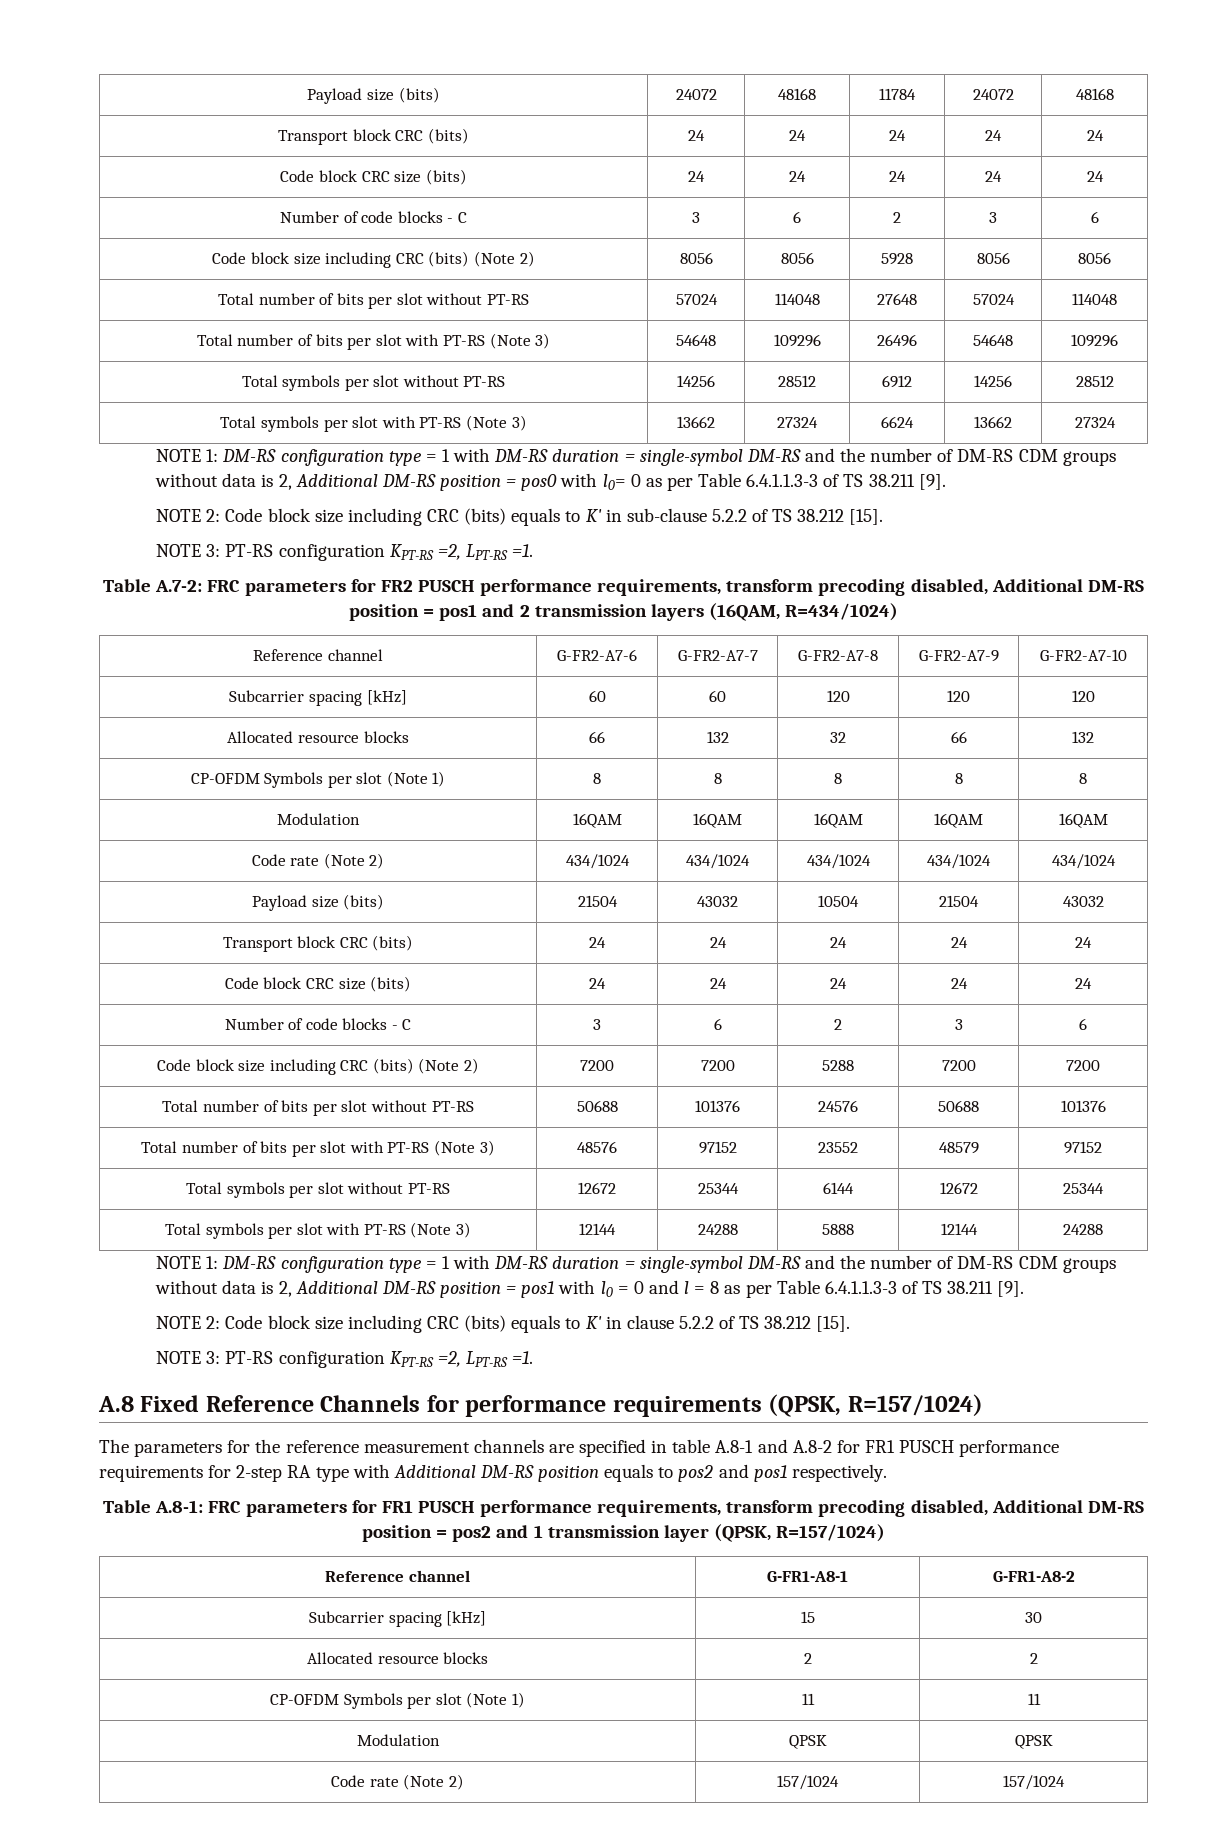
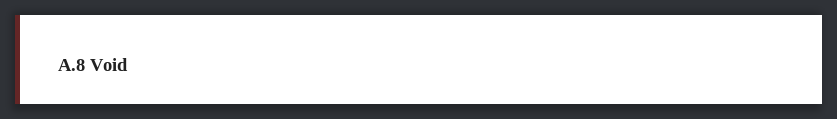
[307,87,440,104] [675,89,717,100] [778,88,816,100] [879,88,916,100] [972,89,1014,100] [1075,88,1114,100] [278,128,469,145] [688,130,705,141] [789,130,806,141] [889,130,906,141] [985,130,1002,141] [1086,130,1104,141] [280,169,467,185] [688,171,705,182] [789,171,806,182] [889,171,906,182] [985,171,1002,182] [1086,171,1104,182] [280,211,467,223] [692,212,700,223] [793,211,801,223] [893,212,901,223] [989,212,997,223] [1090,211,1099,223] [212,251,535,268] [679,252,713,264] [780,252,814,264] [881,253,913,265] [976,252,1010,264] [1078,252,1111,264] [217,293,530,309] [675,294,718,305] [774,293,820,305] [877,293,917,305] [972,294,1015,305] [1072,293,1117,305] [196,333,551,350] [676,334,716,346] [773,334,821,347] [877,334,917,347] [973,334,1013,346] [1071,334,1118,347] [241,375,506,391] [677,375,715,387] [778,375,816,387] [882,375,912,388] [974,375,1012,387] [1075,375,1114,387] [220,415,527,432] [677,416,715,428] [777,417,818,428] [881,416,914,428] [974,416,1012,428] [1074,417,1116,428] [156,448,1116,466] [155,473,946,491] [156,508,884,526] [156,544,534,561] [103,579,1144,596] [348,603,899,621] [253,649,383,661] [557,649,637,661] [677,650,758,661] [798,650,878,661] [918,650,999,662] [1039,649,1127,661] [229,690,407,706] [588,690,606,702] [709,690,726,702] [826,690,850,702] [947,690,970,702] [1071,690,1095,702] [227,731,409,743] [589,731,605,743] [706,731,729,743] [830,732,846,743] [950,731,967,743] [1072,731,1094,743] [190,771,446,788] [593,773,601,784] [713,773,722,784] [834,773,842,784] [954,773,963,784] [1079,773,1087,784] [277,813,360,825] [572,813,622,828] [693,813,742,828] [813,813,863,828] [934,813,983,828] [1058,813,1108,828] [251,853,385,869] [565,854,630,869] [686,854,750,869] [806,854,871,869] [927,854,991,869] [1051,854,1116,869] [251,894,385,911] [577,895,618,907] [697,896,738,907] [818,895,859,907] [939,895,979,907] [1062,896,1104,907] [222,935,414,952] [589,937,606,948] [709,937,727,948] [830,937,847,948] [950,937,968,948] [1075,937,1092,948] [224,976,412,992] [589,978,606,989] [709,978,727,989] [830,978,847,989] [950,978,968,989] [1075,978,1092,989] [224,1018,412,1030] [593,1019,601,1030] [713,1018,722,1030] [834,1019,842,1030] [954,1019,963,1030] [1079,1018,1087,1030] [156,1058,480,1075] [580,1060,614,1071] [700,1060,735,1071] [822,1060,854,1071] [941,1060,976,1071] [1066,1060,1100,1071] [162,1100,474,1116] [576,1100,618,1112] [695,1100,740,1112] [818,1100,858,1112] [938,1100,979,1112] [1060,1100,1106,1112] [141,1140,495,1157] [577,1141,617,1153] [698,1141,737,1154] [818,1142,858,1153] [938,1142,979,1154] [1064,1141,1102,1154] [186,1182,450,1198] [578,1182,616,1194] [697,1183,739,1194] [823,1182,854,1194] [939,1182,978,1194] [1063,1183,1104,1194] [164,1222,472,1239] [579,1223,616,1235] [697,1224,738,1235] [822,1224,854,1235] [940,1223,978,1235] [1063,1224,1103,1235] [156,1255,1116,1273] [155,1280,1025,1298] [156,1315,851,1333] [156,1351,534,1368] [98,1394,983,1417] [99,1439,1060,1457] [99,1464,887,1482] [103,1500,1144,1517] [361,1524,886,1542] [325,1570,470,1582] [767,1571,848,1582] [992,1571,1075,1582] [308,1611,487,1627] [800,1611,815,1623] [1025,1612,1042,1623] [306,1652,489,1664] [803,1653,812,1664] [1029,1653,1038,1664] [270,1692,525,1709] [801,1693,815,1705] [1027,1693,1041,1705] [356,1734,440,1746] [788,1735,827,1749] [1014,1735,1053,1749] [331,1774,464,1790] [777,1775,839,1790] [1003,1775,1065,1790] Payload size (bits) | 24072 | 48168 | 11784 | 24072 | 48168 // Transport block CRC (bits) | 24 | 24 | 24 | 24 | 24 // Code block CRC size (bits) | 24 | 24 | 24 | 24 | 24 // Number of code blocks - C | 3 | 6 | 2 | 3 | 6 // Code block size including CRC (bits) (Note 2) | 8056 | 8056 | 5928 | 8056 | 8056 // Total number of bits per slot without PT-RS | 57024 | 114048 | 27648 | 57024 | 114048 // Total number of bits per slot with PT-RS (Note 3) | 54648 | 109296 | 26496 | 54648 | 109296 // Total symbols per slot without PT-RS | 14256 | 28512 | 6912 | 14256 | 28512 // Total symbols per slot with PT-RS (Note 3) | 13662 | 27324 | 6624 | 13662 | 27324 // NOTE 1: DM-RS configuration type = 1 with DM-RS duration = single-symbol DM-RS and the number of DM-RS CDM groups without data is 2, Additional DM-RS position = pos0 with l0= 0 as per Table 6.4.1.1.3-3 of TS 38.211 [9]. // NOTE 2: Code block size including CRC (bits) equals to K' in sub-clause 5.2.2 of TS 38.212 [15]. // NOTE 3: PT-RS configuration KPT-RS =2, LPT-RS =1. // Table A.7-2: FRC parameters for FR2 PUSCH performance requirements, transform precoding disabled, Additional DM-RS position = pos1 and 2 transmission layers (16QAM, R=434/1024) // Reference channel | G-FR2-A7-6 | G-FR2-A7-7 | G-FR2-A7-8 | G-FR2-A7-9 | G-FR2-A7-10 // Subcarrier spacing [kHz] | 60 | 60 | 120 | 120 | 120 // Allocated resource blocks | 66 | 132 | 32 | 66 | 132 // CP-OFDM Symbols per slot (Note 1) | 8 | 8 | 8 | 8 | 8 // Modulation | 16QAM | 16QAM | 16QAM | 16QAM | 16QAM // Code rate (Note 2) | 434/1024 | 434/1024 | 434/1024 | 434/1024 | 434/1024 // Payload size (bits) | 21504 | 43032 | 10504 | 21504 | 43032 // Transport block CRC (bits) | 24 | 24 | 24 | 24 | 24 // Code block CRC size (bits) | 24 | 24 | 24 | 24 | 24 // Number of code blocks - C | 3 | 6 | 2 | 3 | 6 // Code block size including CRC (bits) (Note 2) | 7200 | 7200 | 5288 | 7200 | 7200 // Total number of bits per slot without PT-RS | 50688 | 101376 | 24576 | 50688 | 101376 // Total number of bits per slot with PT-RS (Note 3) | 48576 | 97152 | 23552 | 48579 | 97152 // Total symbols per slot without PT-RS | 12672 | 25344 | 6144 | 12672 | 25344 // Total symbols per slot with PT-RS (Note 3) | 12144 | 24288 | 5888 | 12144 | 24288 // NOTE 1: DM-RS configuration type = 1 with DM-RS duration = single-symbol DM-RS and the number of DM-RS CDM groups without data is 2, Additional DM-RS position = pos1 with l0 = 0 and l = 8 as per Table 6.4.1.1.3-3 of TS 38.211 [9]. // NOTE 2: Code block size including CRC (bits) equals to K' in clause 5.2.2 of TS 38.212 [15]. // NOTE 3: PT-RS configuration KPT-RS =2, LPT-RS =1. // A.8 Fixed Reference Channels for performance requirements (QPSK, R=157/1024) // The parameters for the reference measurement channels are specified in table A.8-1 and A.8-2 for FR1 PUSCH performance requirements for 2-step RA type with Additional DM-RS position equals to pos2 and pos1 respectively. // Table A.8-1: FRC parameters for FR1 PUSCH performance requirements, transform precoding disabled, Additional DM-RS position = pos2 and 1 transmission layer (QPSK, R=157/1024) // Reference channel | G-FR1-A8-1 | G-FR1-A8-2 // Subcarrier spacing [kHz] | 15 | 30 // Allocated resource blocks | 2 | 2 // CP-OFDM Symbols per slot (Note 1) | 11 | 11 // Modulation | QPSK | QPSK // Code rate (Note 2) | 157/1024 | 157/1024 -> [58,58,128,71] A.8 Void

